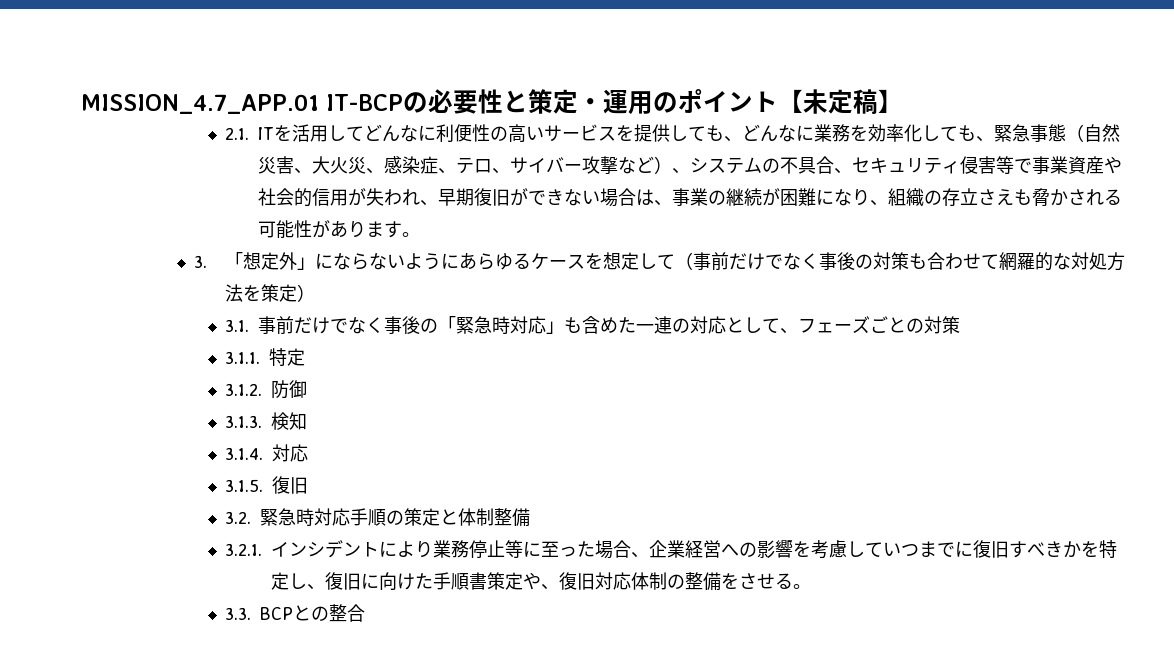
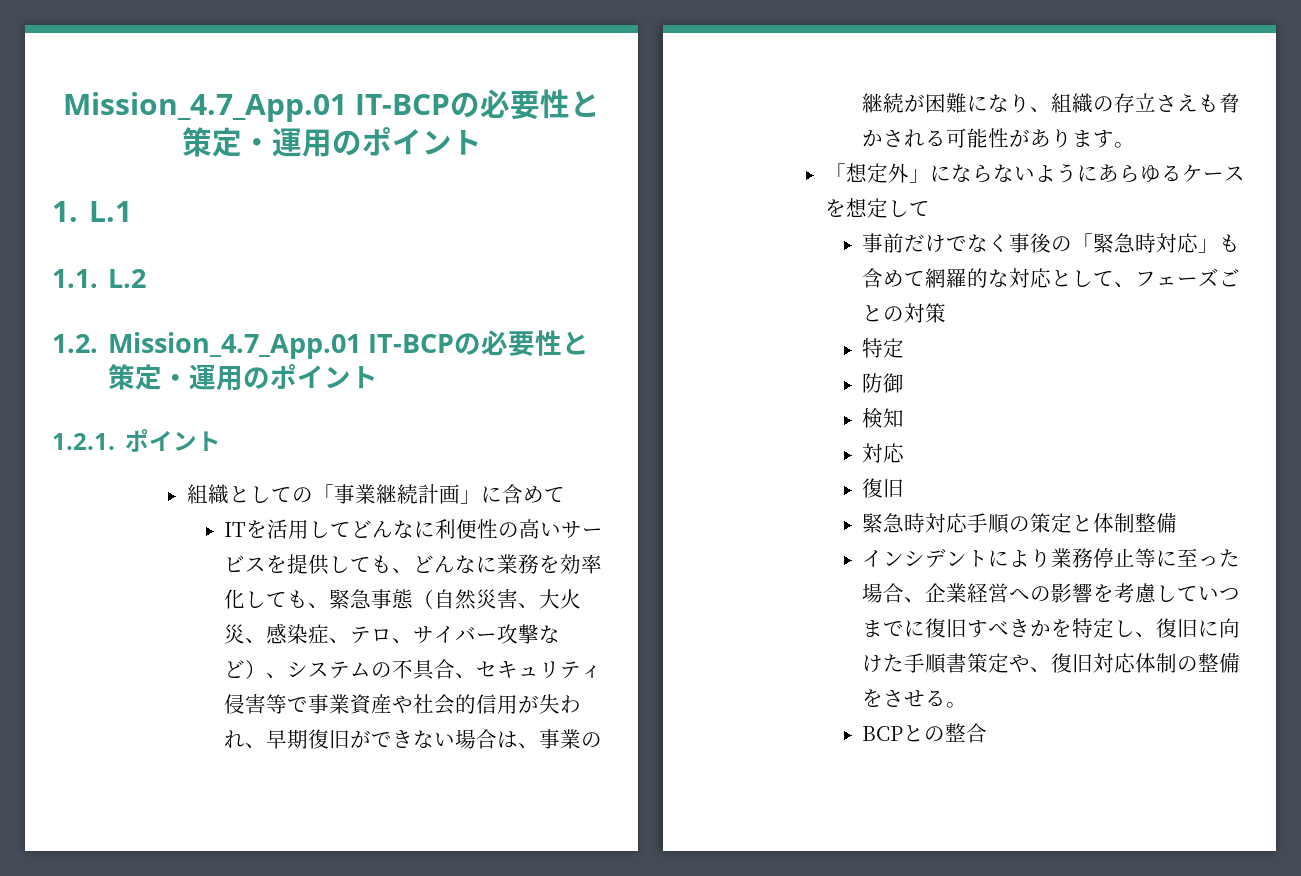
[81,89,903,114] [225,127,250,140] MISSION_4.7_APP.01 IT-BCPの必要性と策定・運用のポイント【未定稿】 // 2.1. -> [63,89,600,122] [181,127,482,157] [52,201,133,222] [52,269,147,288] [52,330,590,359] [108,364,379,391] [52,429,222,452] [186,484,565,504] Mission_4.7_App.01 IT-BCPの必要性と策定・運用のポイント // 1. L.1 // 1.1. L.2 // 1.2. Mission_4.7_App.01 IT-BCPの必要性と策定・運用のポイント // 1.2.1.ポイント // 組織としての「事業継続計画」に含めて //
[194,255,208,268] 3. -> (1136, 145) none
[675,252,1126,271] [225,284,316,302] [225,319,250,332] （事前だけでなく事後の対策も合わせて網羅的な対処方法を策定） // 3.1. -> (930, 208) //
[618,316,691,334] た一連の -> [904,268,1010,288] て網羅的な
[225,351,261,364] 3.1.1. -> (947, 313) none
[225,383,263,396] 3.1.2. -> (905, 348) none
[225,415,263,428] 3.1.3. -> (905, 383) none
[225,447,264,460] 3.1.4. -> (905, 418) none
[225,479,264,492] 3.1.5. -> (906, 453) none
[225,511,252,524] 3.2. -> (905, 488) none
[225,543,263,556] 3.2.1. -> (1178, 522) none
[225,607,252,620] 3.3. -> (968, 705) none

